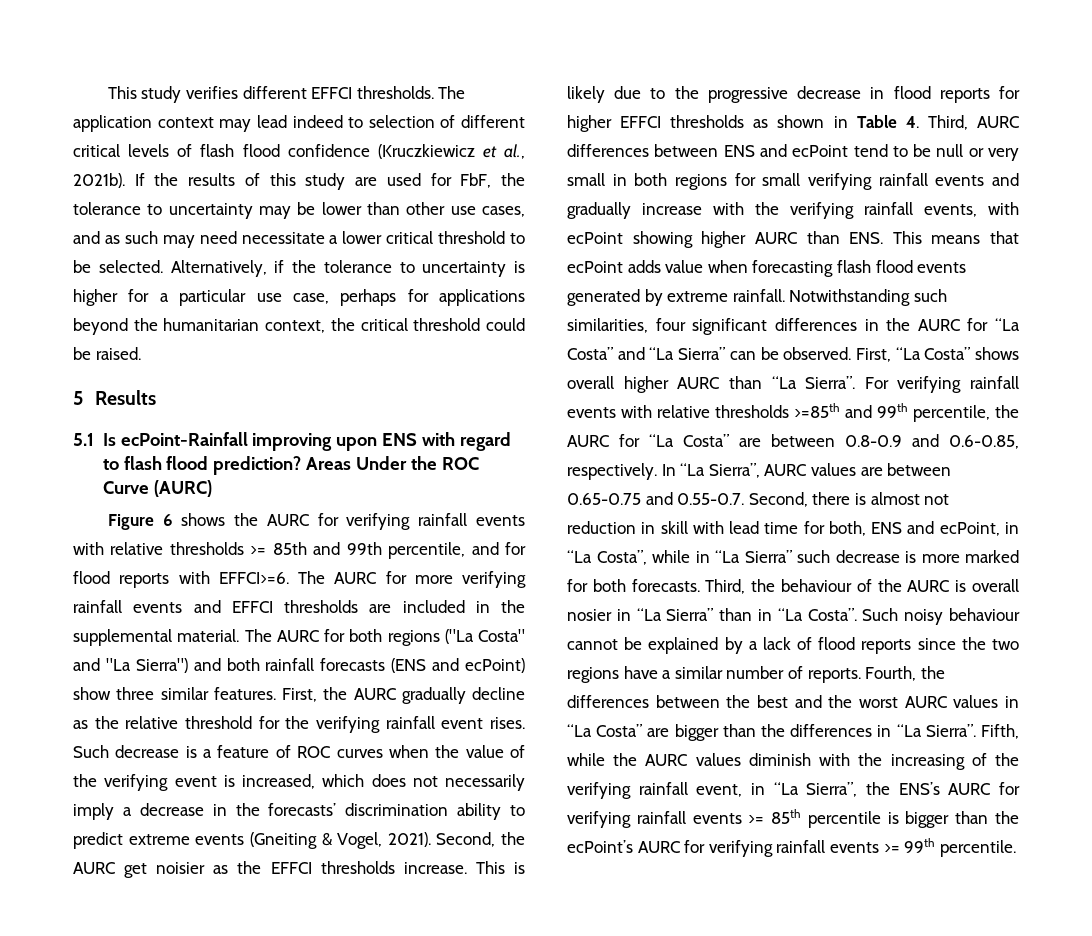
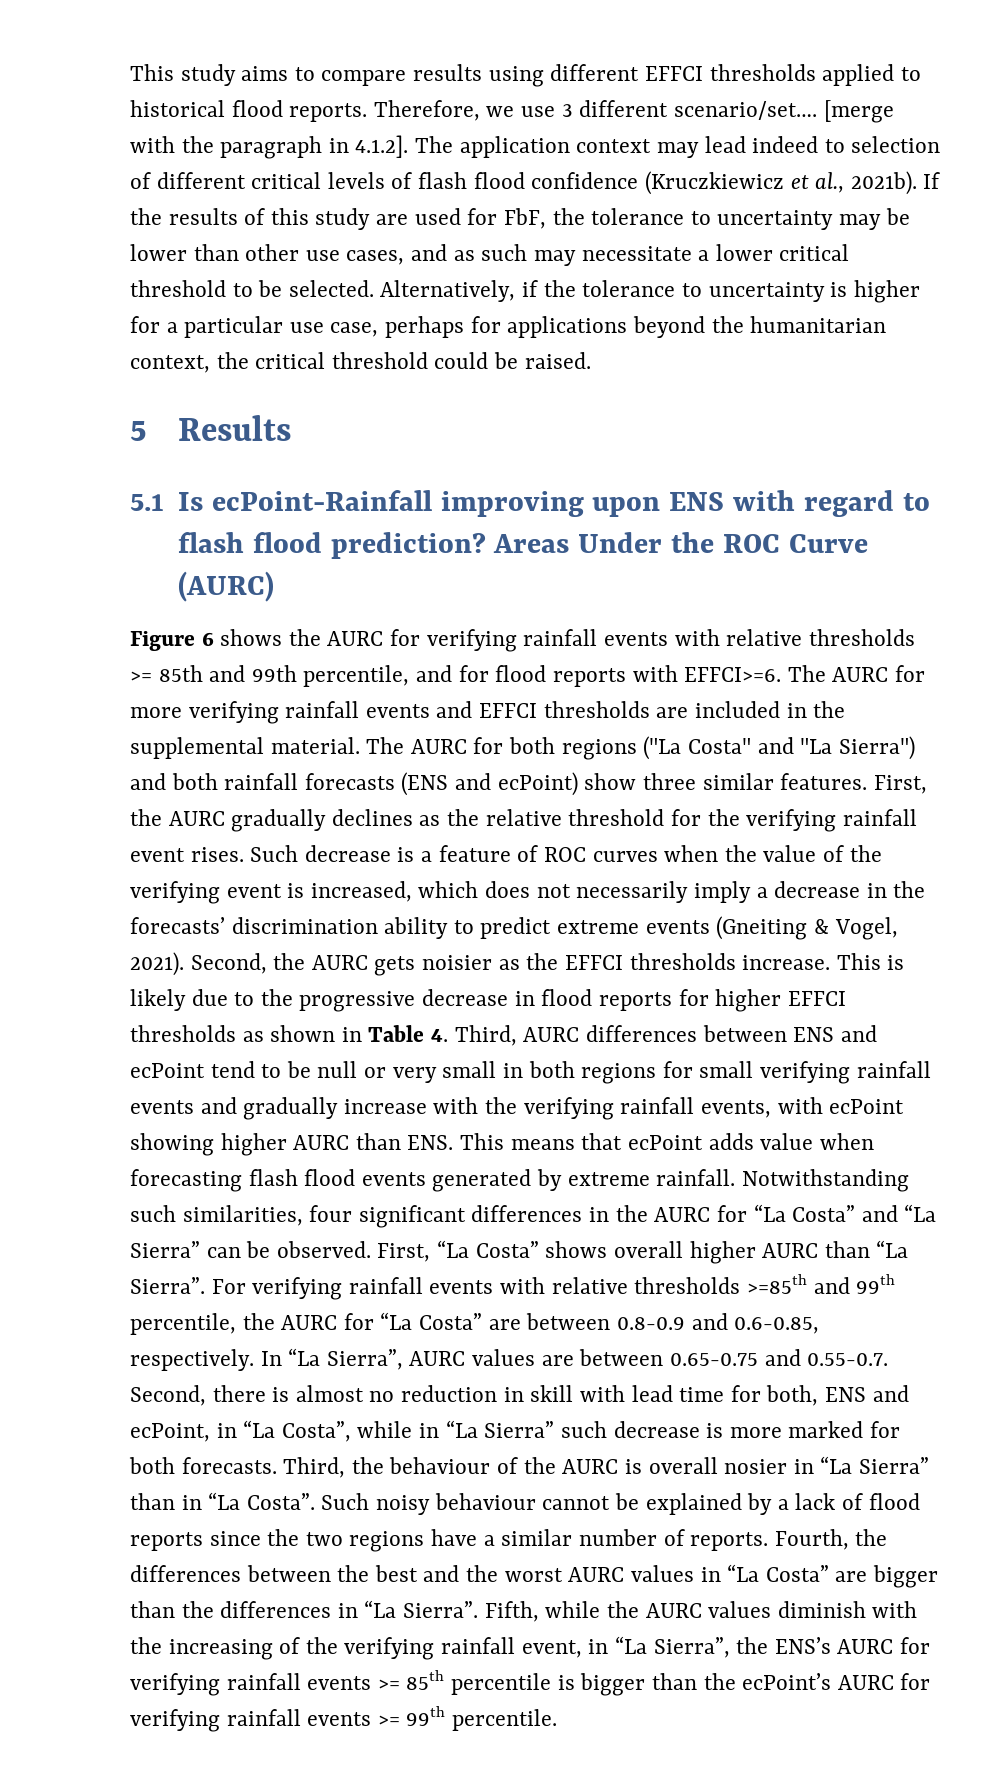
[186,86,434,99] verifies different EFFCI thresholds. -> [241,64,921,87] [130,100,894,123] [130,135,409,159] aims to compare results using different EFFCI thresholds applied to historical flood reports. Therefore, we use 3 different scenario/set…. [merge with the paragraph in 4.1.2].
[199,231,237,244] need -> (576, 258) none
[472,687,525,700] decline -> [331,809,413,826] declines
[124,863,148,878] get -> [374,956,416,976] gets
[924,494,950,505] not -> [369,1391,395,1402] no

